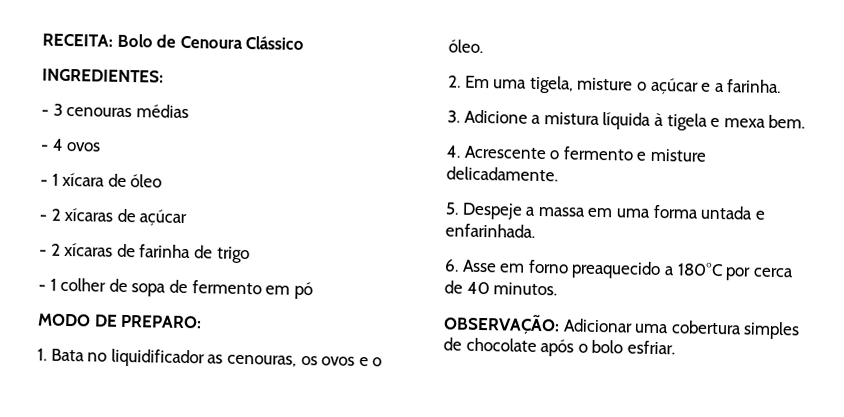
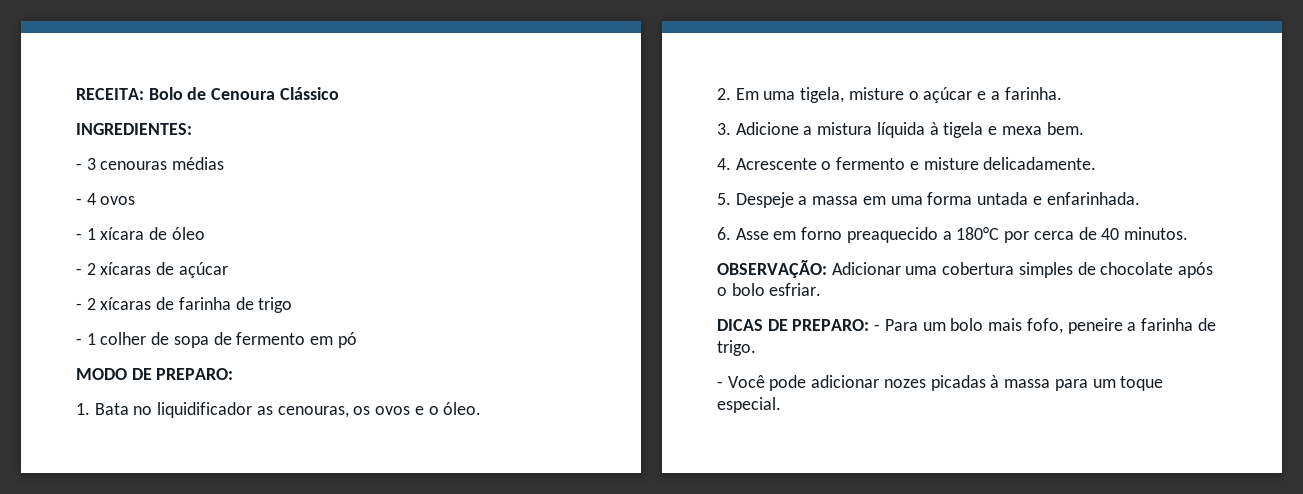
(675, 347) none -> [717,318,1216,334] [717,340,756,356] [717,375,1164,391] [717,397,781,413] // DICAS DE PREPARO: - Para um bolo mais fofo, peneire a farinha de trigo. // - Você pode adicionar nozes picadas à massa para um toque especial.

